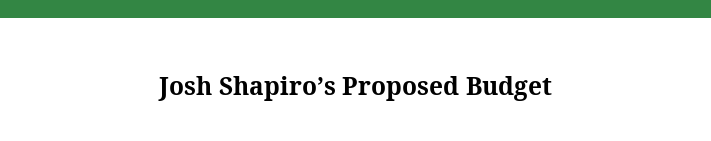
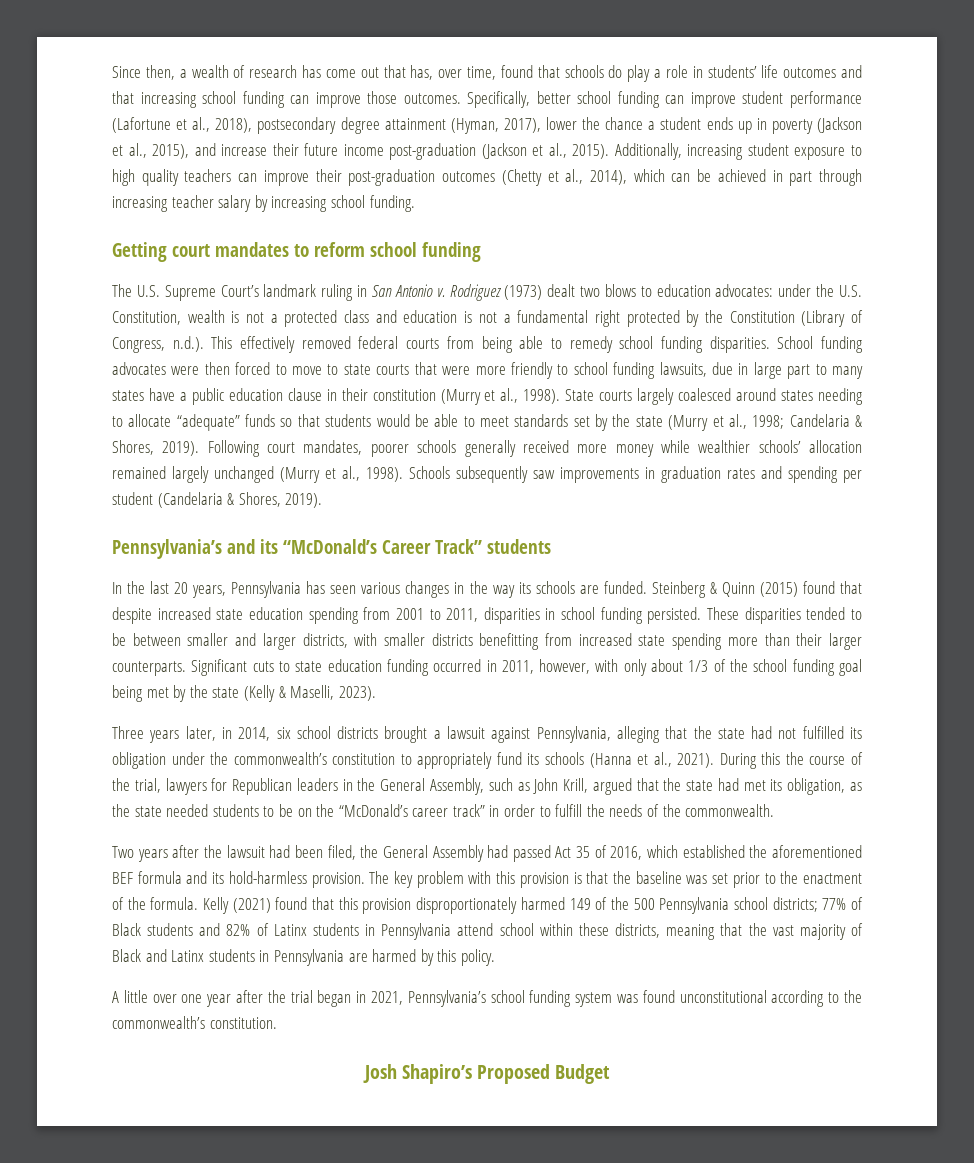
(158, 88) none -> [112,65,863,82] [112,91,862,108] [112,117,862,134] [112,143,862,160] [112,169,862,186] [112,195,415,212] [112,242,481,262] [112,284,863,301] [112,310,864,327] [112,336,863,353] [112,362,863,379] [112,388,863,405] [112,414,863,431] [112,440,862,457] [112,466,862,483] [112,492,323,508] [112,539,551,559] [112,581,862,598] [112,607,862,624] [112,633,863,650] [112,659,862,676] [112,685,376,702] [112,726,862,743] [112,752,863,769] [112,778,862,795] [112,804,775,817] [112,845,862,862] [112,871,862,888] [112,897,864,914] [112,923,863,940] [112,949,495,966] [112,990,862,1007] [112,1016,277,1029] Since then, a wealth of research has come out that has, over time, found that schools do play a role in students’ life outcomes and that increasing school funding can improve those outcomes. Specifically, better school funding can improve student performance (Lafortune et al., 2018), postsecondary degree attainment (Hyman, 2017), lower the chance a student ends up in poverty (Jackson et al., 2015), and increase their future income post-graduation (Jackson et al., 2015). Additionally, increasing student exposure to high quality teachers can improve their post-graduation outcomes (Chetty et al., 2014), which can be achieved in part through increasing teacher salary by increasing school funding. // Getting court mandates to reform school funding // The U.S. Supreme Court’s landmark ruling in San Antonio v. Rodriguez (1973) dealt two blows to education advocates: under the U.S. Constitution, wealth is not a protected class and education is not a fundamental right protected by the Constitution (Library of Congress, n.d.). This effectively removed federal courts from being able to remedy school funding disparities. School funding advocates were then forced to move to state courts that were more friendly to school funding lawsuits, due in large part to many states have a public education clause in their constitution (Murry et al., 1998). State courts largely coalesced around states needing to allocate “adequate” funds so that students would be able to meet standards set by the state (Murry et al., 1998; Candelaria & Shores, 2019). Following court mandates, poorer schools generally received more money while wealthier schools’ allocation remained largely unchanged (Murry et al., 1998). Schools subsequently saw improvements in graduation rates and spending per student (Candelaria & Shores, 2019). // Pennsylvania’s and its “McDonald’s Career Track” students // In the last 20 years, Pennsylvania has seen various changes in the way its schools are funded. Steinberg & Quinn (2015) found that despite increased state education spending from 2001 to 2011, disparities in school funding persisted. These disparities tended to be between smaller and larger districts, with smaller districts benefitting from increased state spending more than their larger counterparts. Significant cuts to state education funding occurred in 2011, however, with only about 1/3 of the school funding goal being met by the state (Kelly & Maselli, 2023). // Three years later, in 2014, six school districts brought a lawsuit against Pennsylvania, alleging that the state had not fulfilled its obligation under the commonwealth’s constitution to appropriately fund its schools (Hanna et al., 2021). During this the course of the trial, lawyers for Republican leaders in the General Assembly, such as John Krill, argued that the state had met its obligation, as the state needed students to be on the “McDonald’s career track” in order to fulfill the needs of the commonwealth. // Two years after the lawsuit had been filed, the General Assembly had passed Act 35 of 2016, which established the aforementioned BEF formula and its hold-harmless provision. The key problem with this provision is that the baseline was set prior to the enactment of the formula. Kelly (2021) found that this provision disproportionately harmed 149 of the 500 Pennsylvania school districts; 77% of Black students and 82% of Latinx students in Pennsylvania attend school within these districts, meaning that the vast majority of Black and Latinx students in Pennsylvania are harmed by this policy. // A little over one year after the trial began in 2021, Pennsylvania’s school funding system was found unconstitutional according to the commonwealth’s constitution. //

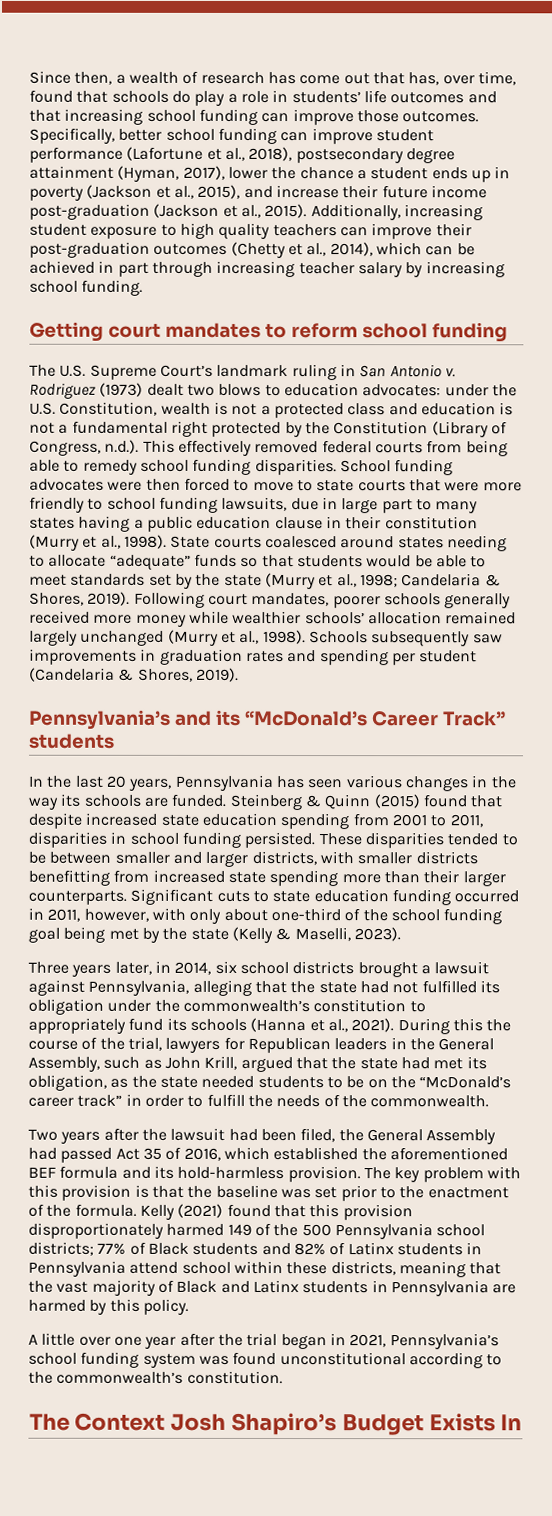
[148,388,175,401] have -> [78,515,131,532] having
[637,388,675,405] largely -> (262, 542) none
[688,660,709,672] 1/3 -> [270,907,341,922] one-third
[362,1064,611,1084] Josh Shapiro’s Proposed Budget -> [28,1412,523,1436] The Context Josh Shapiro’s Budget Exists In

